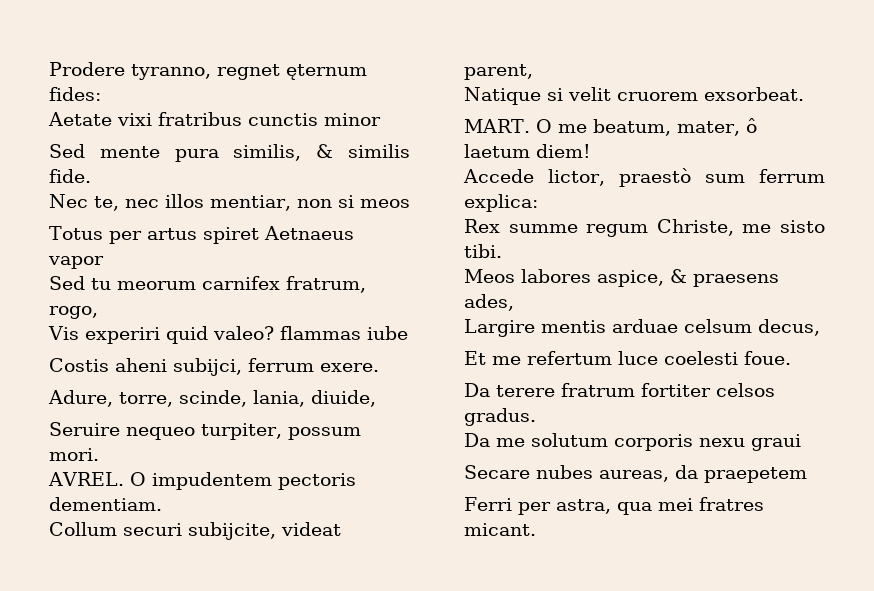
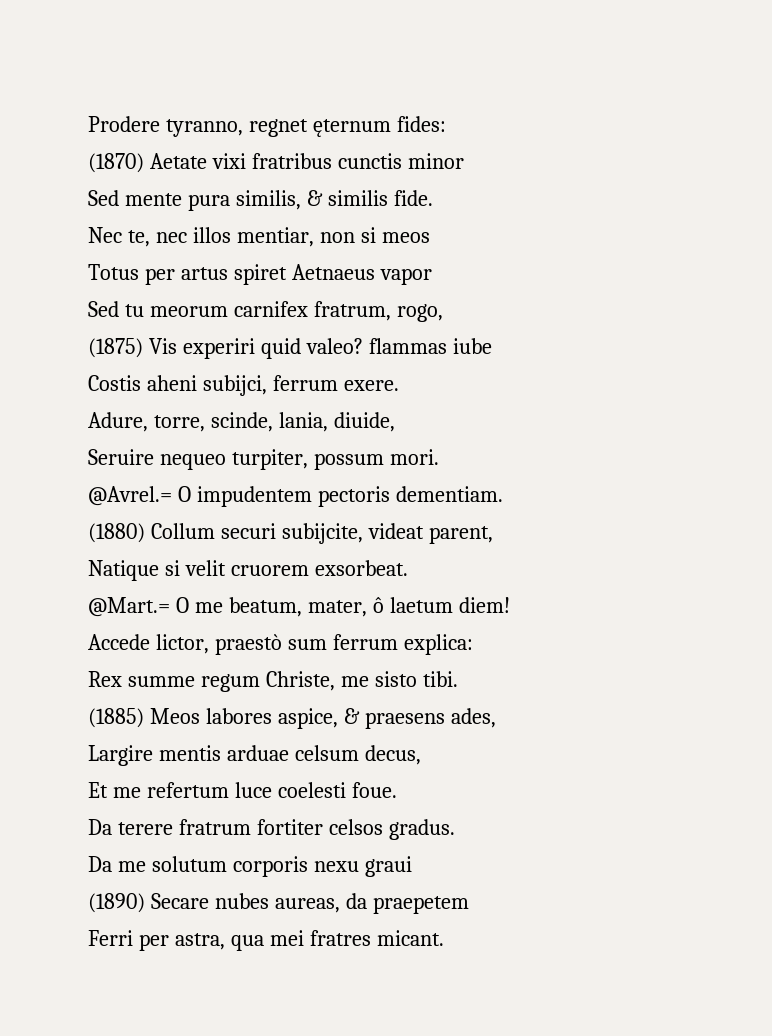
(101, 94) none -> [88,153,144,173] (1870)
(98, 312) none -> [88,338,143,358] (1875)
[48,472,124,486] AVREL. -> [88,486,172,506] @Avrel.=
(162, 504) none -> [88,523,145,543] (1880)
[464,119,530,133] MART. -> [88,597,170,617] @Mart.=
(502, 251) none -> [88,708,144,728] (1885)
(801, 442) none -> [88,893,145,913] (1890)

